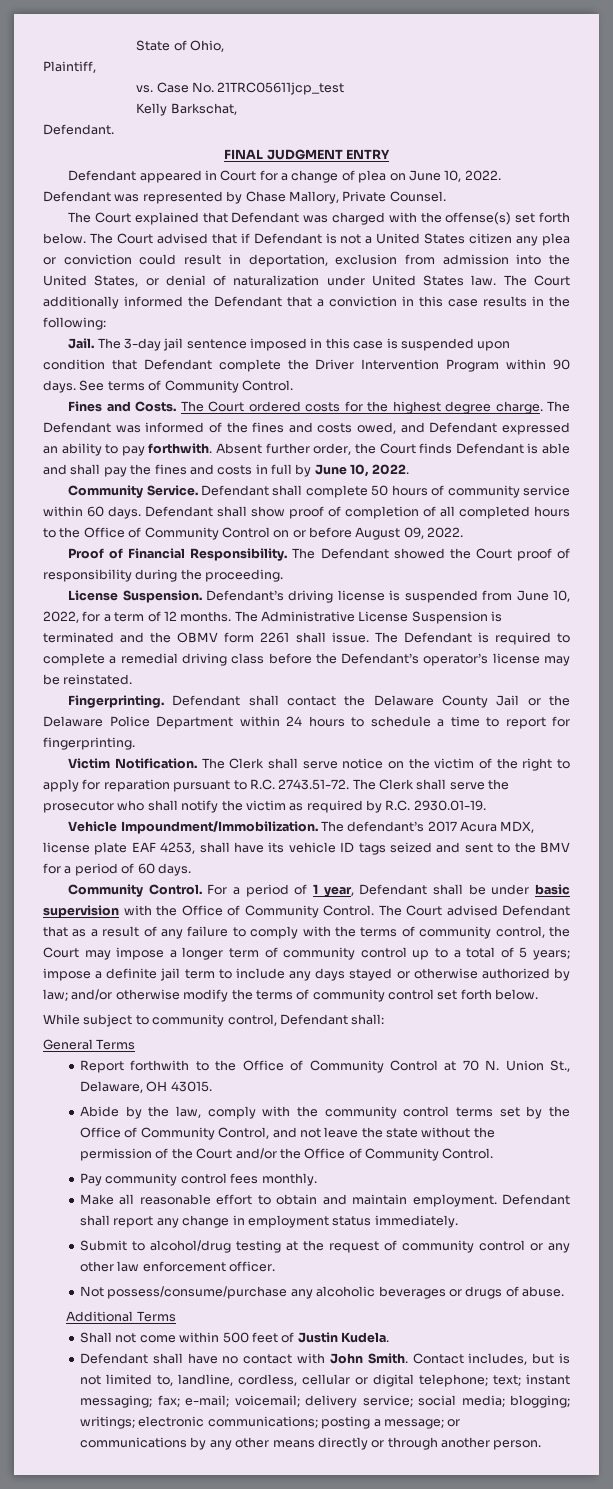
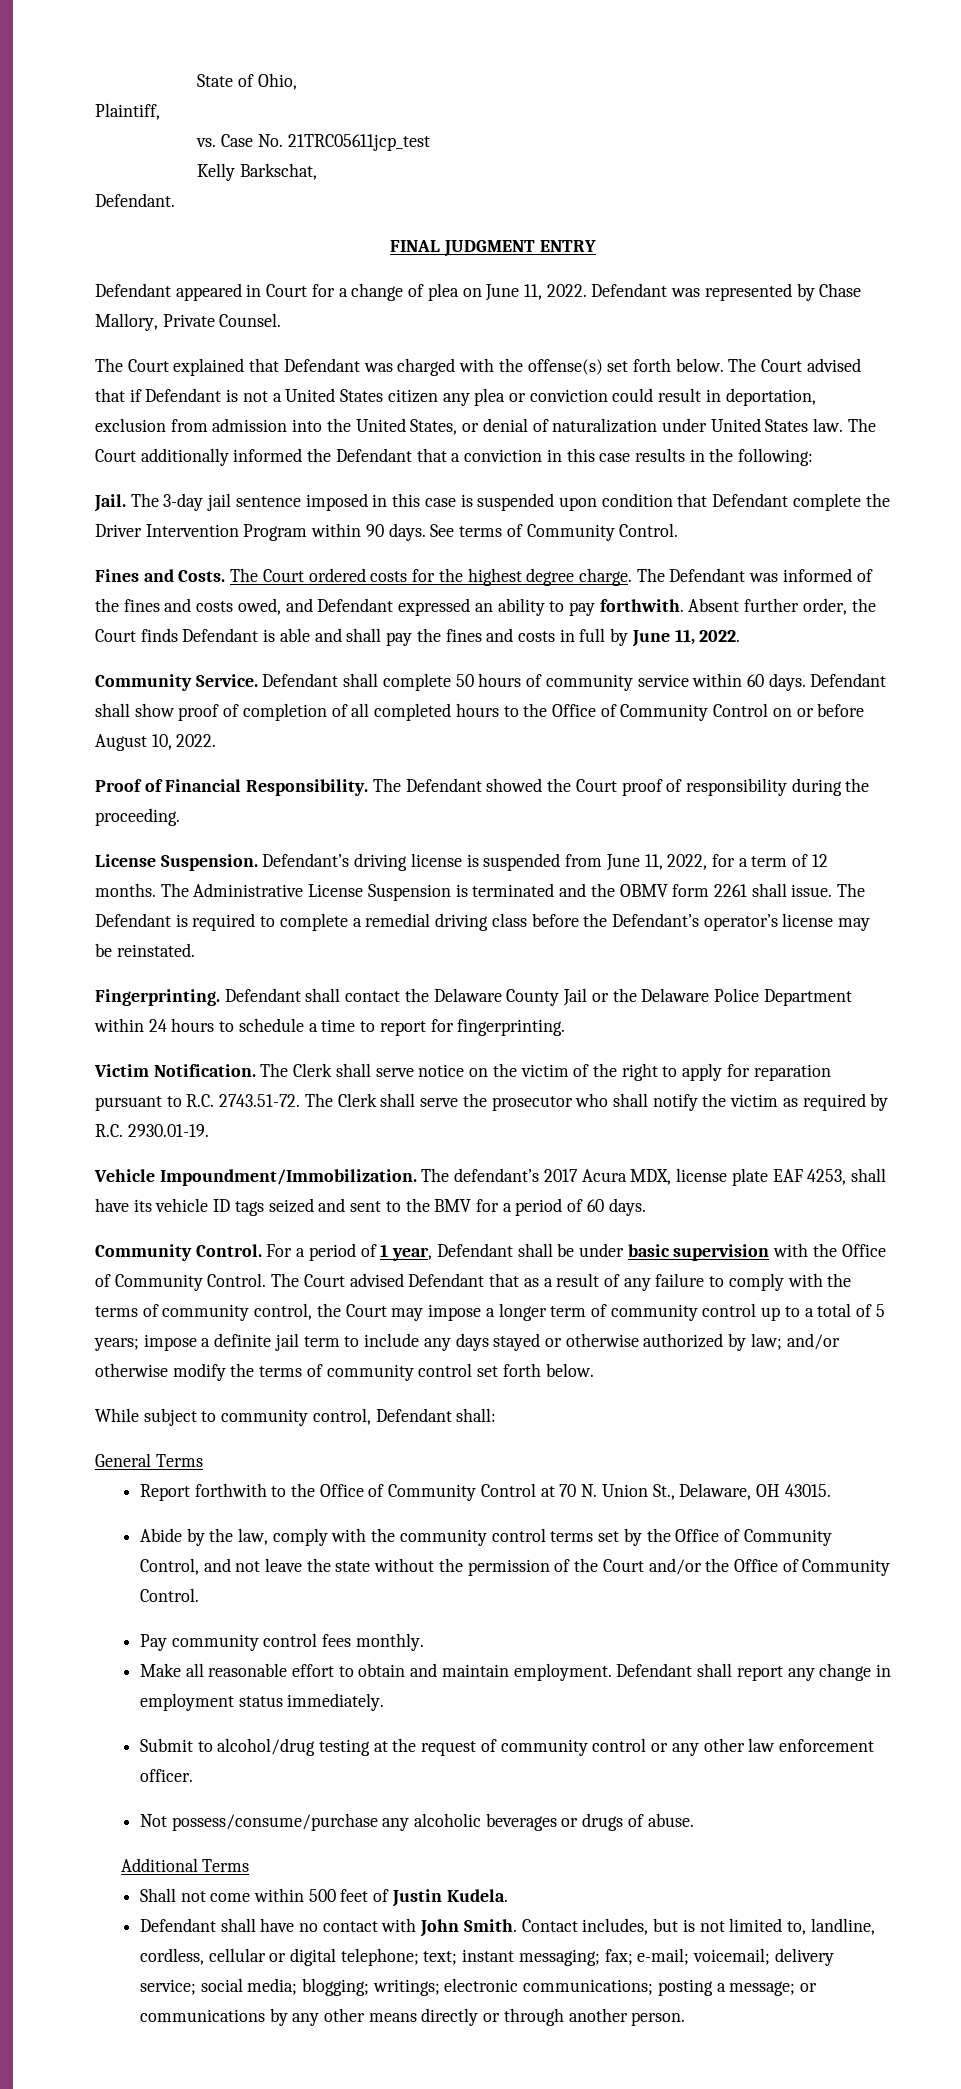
[444,170,462,182] 10, -> [523,284,542,300] 11,
[350,464,370,477] 10, -> [674,629,695,645] 11,
[403,527,424,539] 09, -> [151,734,172,750] 10,
[552,590,570,602] 10, -> [644,854,663,870] 11,

